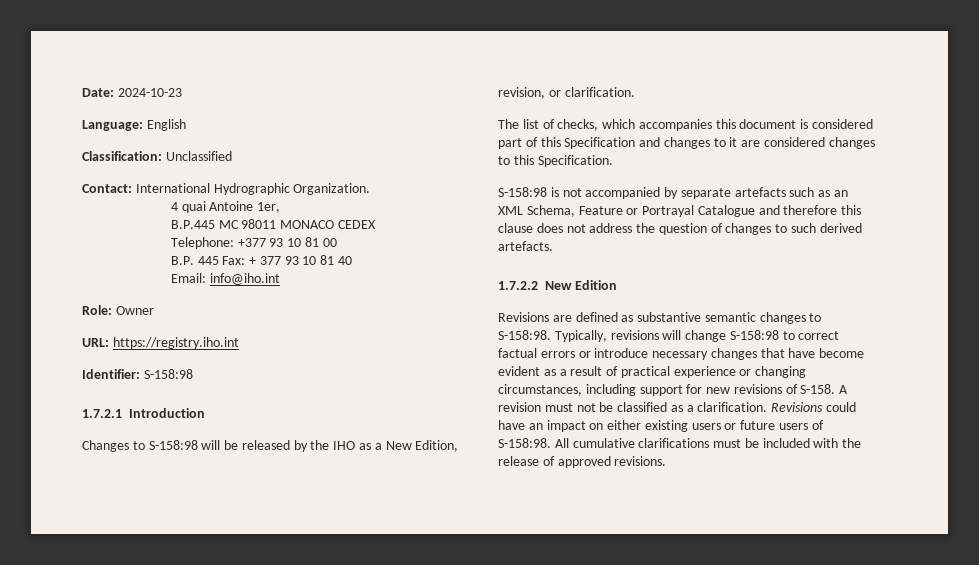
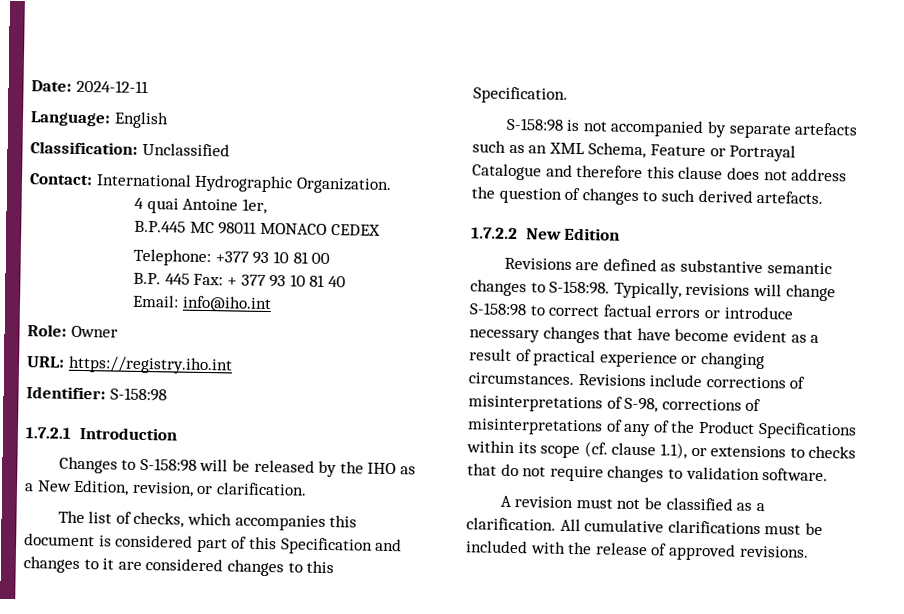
[117,88,182,97] 2024-10-23 -> [75,79,149,94] 2024-12-11
[498,384,836,396] circumstances, including support for new revisions of S-158. -> [468,372,806,389] [468,395,762,413] [467,418,857,440] [466,440,857,459] [467,463,829,483] circumstances. Revisions include corrections of misinterpretations of S-98, corrections of misinterpretations of any of the Product Specifications within its scope (cf. clause 1.1), or extensions to checks that do not require changes to validation software. //
[771,402,857,412] [498,420,824,432] [498,438,551,448] Revisions could have an impact on either existing users or future users of S-158:98. -> (556, 524) none

